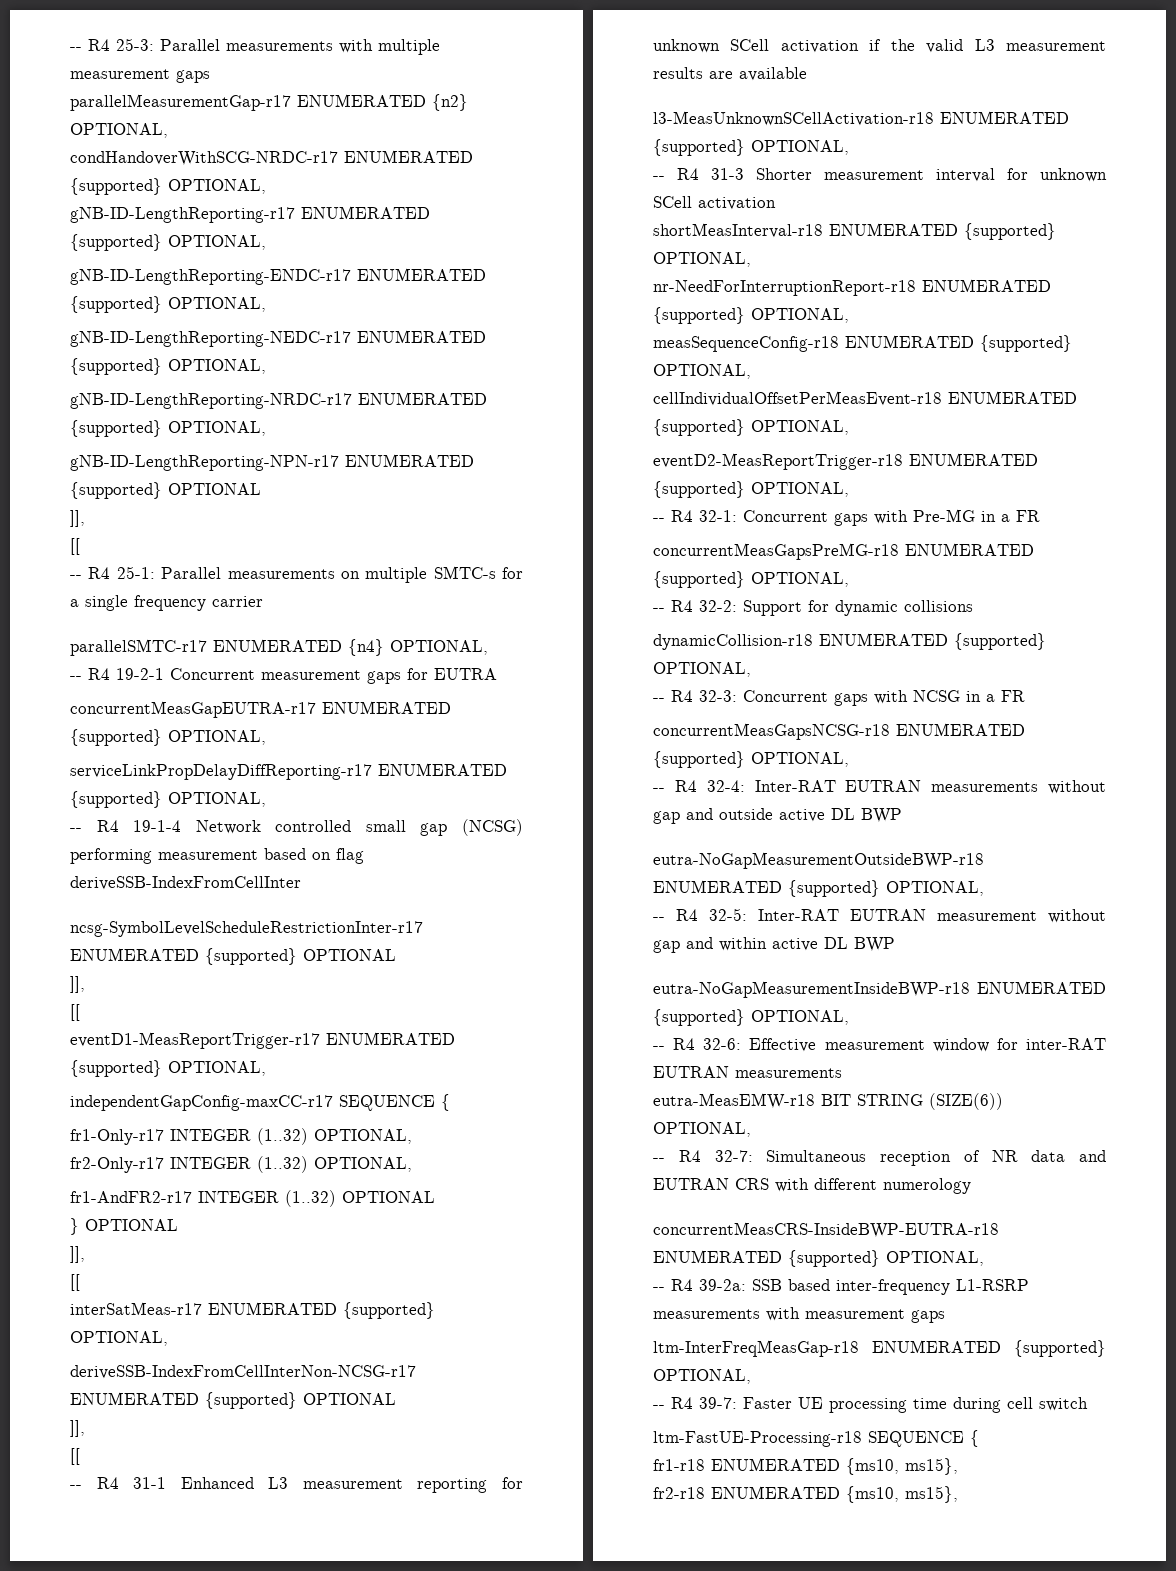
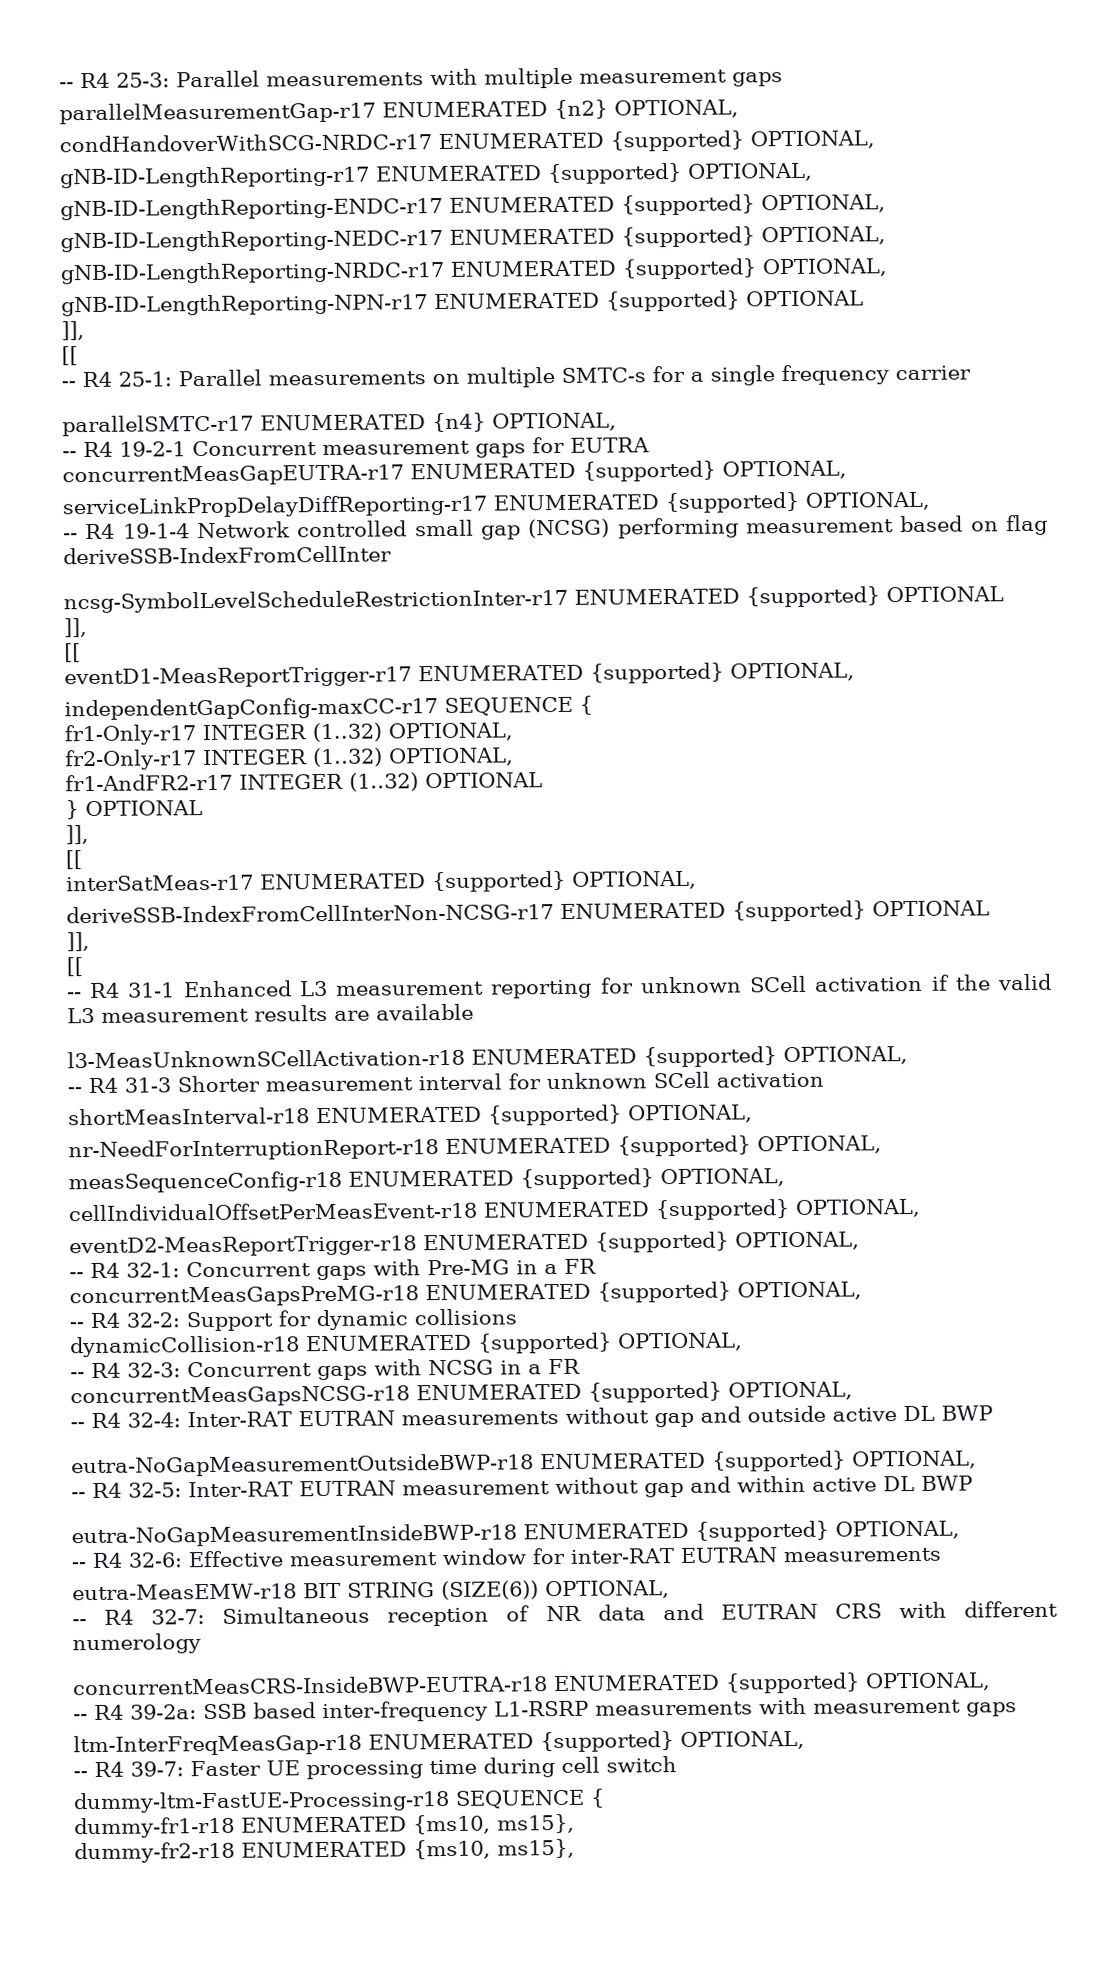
[653,1430,979,1447] [653,1459,705,1471] ltm-FastUE-Processing-r18 SEQUENCE { // fr1-r18 -> [73,1788,605,1814] [74,1816,235,1839] dummy-ltm-FastUE-Processing-r18 SEQUENCE { // dummy-fr1-r18
[653,1487,705,1499] fr2-r18 -> [74,1841,235,1864] dummy-fr2-r18

